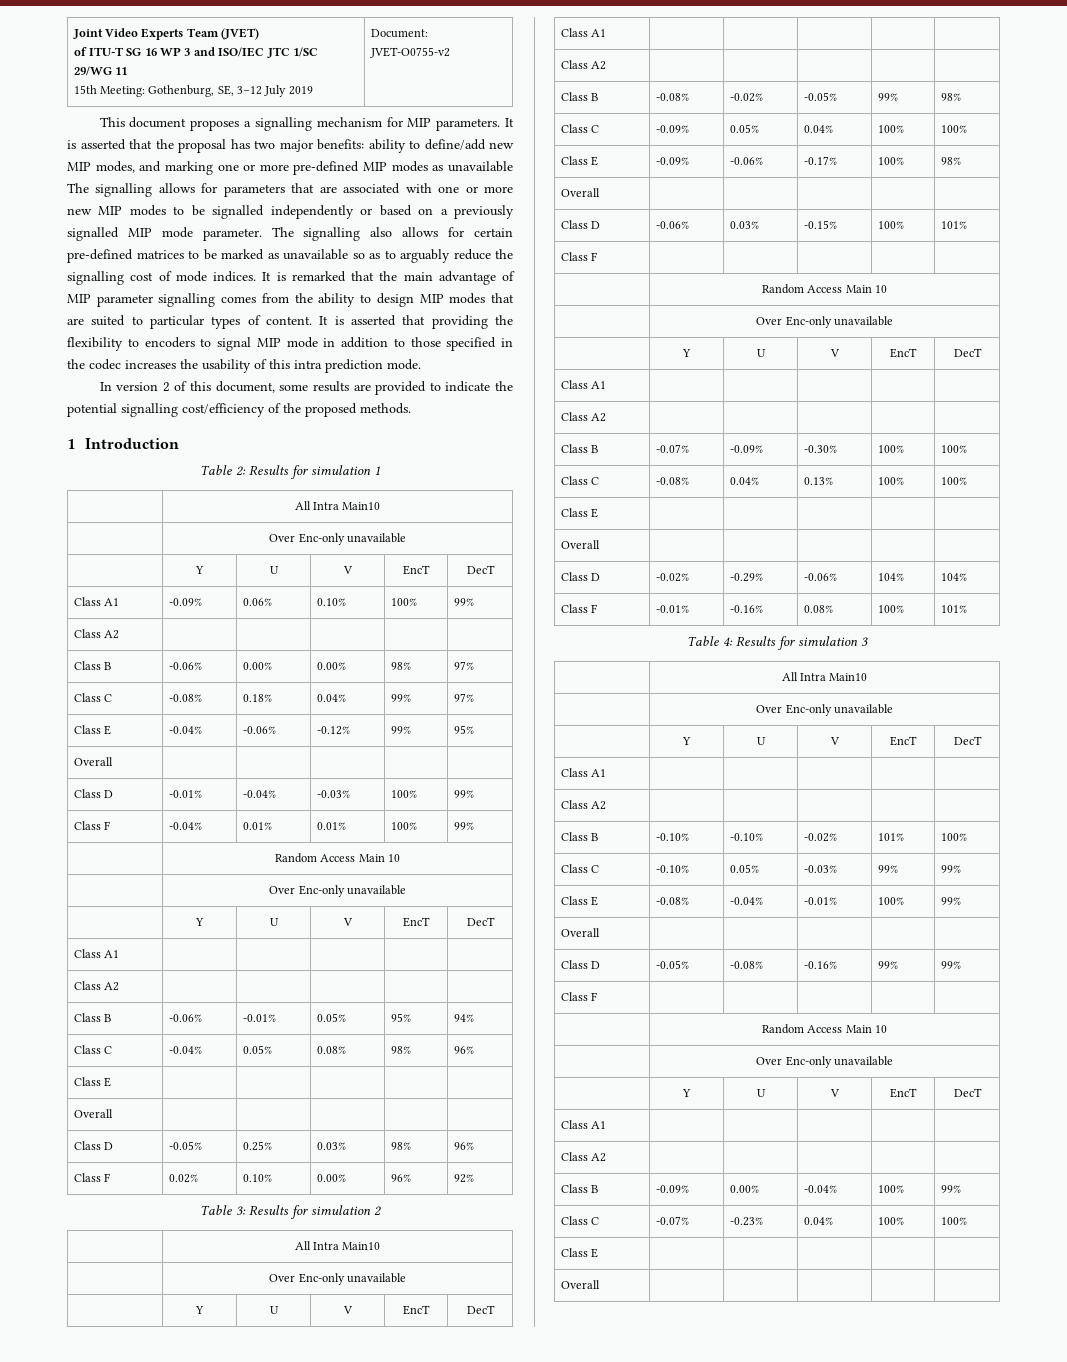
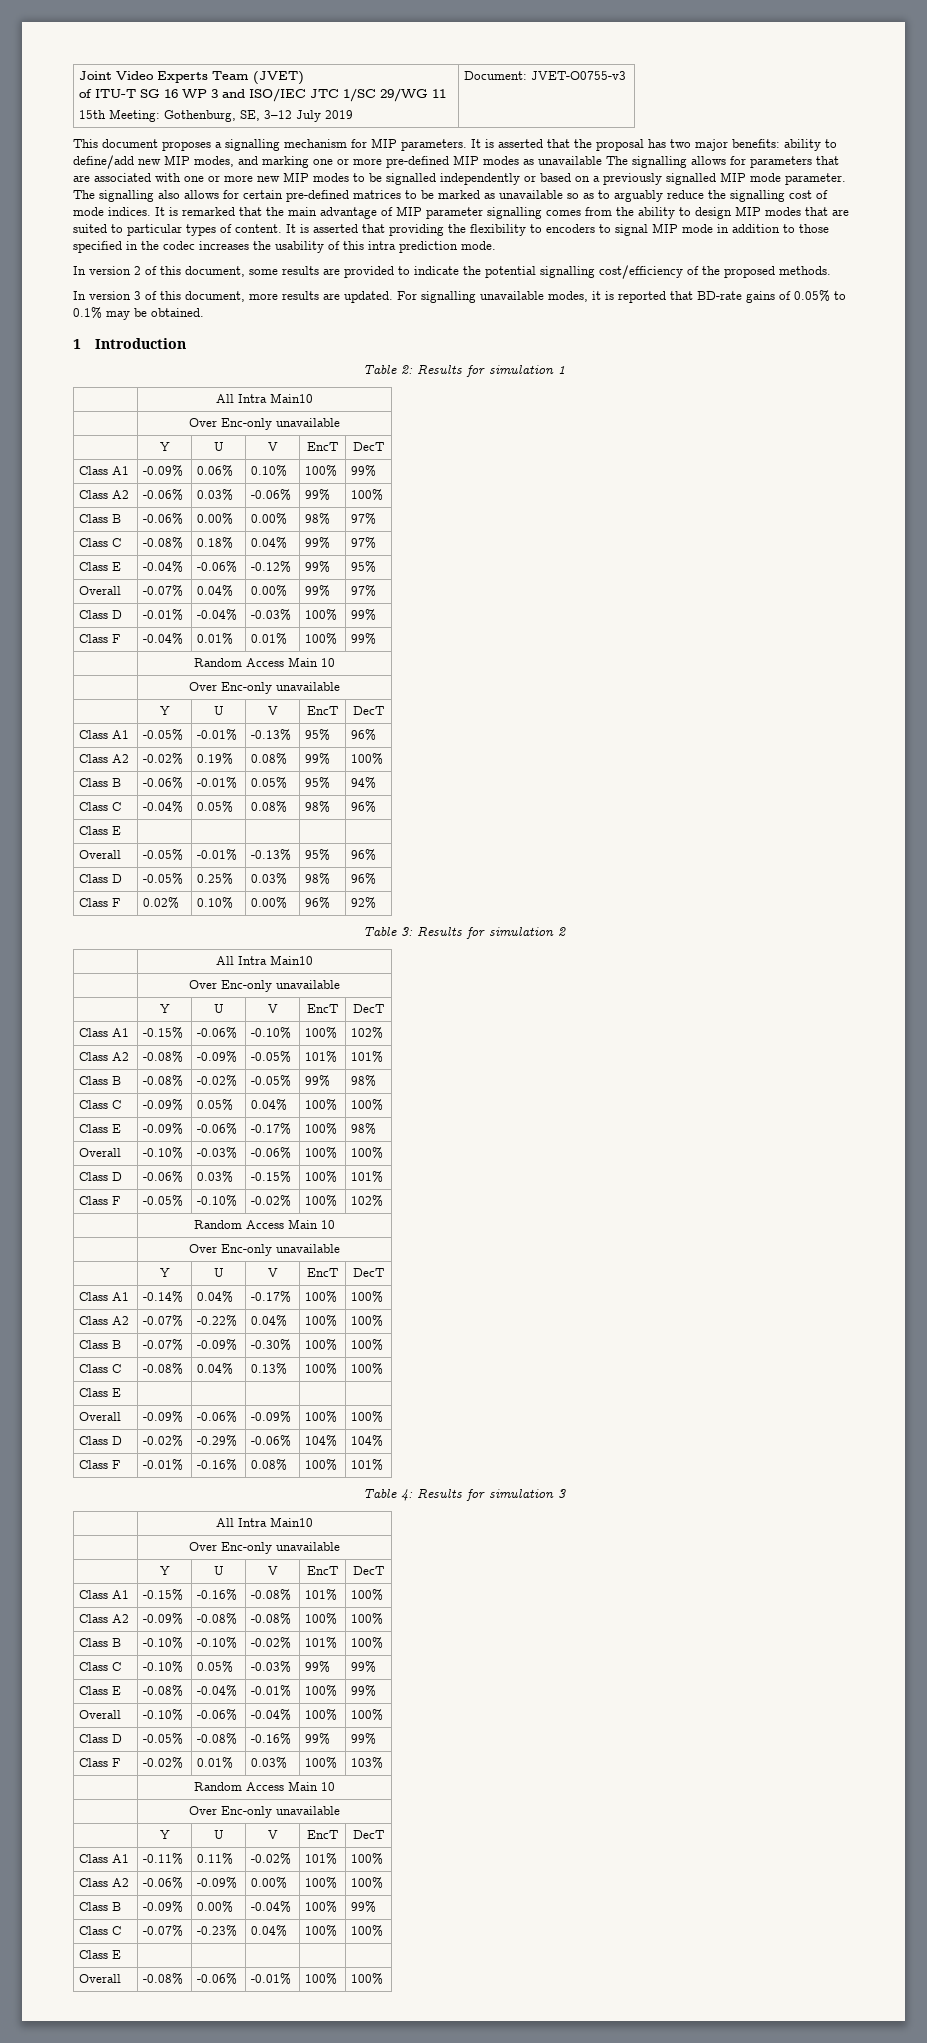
[369,47,450,58] JVET-O0755-v2 -> [531,71,627,80] JVET-O0755-v3
(411, 408) none -> [73,290,846,303] [73,307,204,320] // In version 3 of this document, more results are updated. For signalling unavailable modes, it is reported that BD-rate gains of 0.05% to 0.1% may be obtained.
(119, 634) | | | | -> [143,489,184,501] [197,489,234,501] [251,489,292,501] [305,489,331,501] [351,489,384,501] -0.06% | 0.03% | -0.06% | 99% | 100%
(113, 761) | | | | -> [143,585,184,597] [197,585,234,597] [251,585,288,597] [305,585,331,597] [351,585,377,597] -0.07% | 0.04% | 0.00% | 99% | 97%
[73,981,119,991] | | | | // Class A2 | | | | | -> [143,729,184,741] [197,729,238,741] [251,729,292,741] [305,729,331,741] [351,729,377,741] [79,754,130,763] [143,753,184,765] [197,753,234,765] [251,753,288,765] [305,753,331,765] [351,753,384,765] -0.05% | -0.01% | -0.13% | 95% | 96% // Class A2 | -0.02% | 0.19% | 0.08% | 99% | 100%
(113, 1113) | | | | -> [143,849,184,861] [197,849,238,861] [251,849,292,861] [305,849,331,861] [351,849,377,861] -0.05% | -0.01% | -0.13% | 95% | 96%
[560,60,606,70] | | | | // Class A2 | | | | | -> [143,1027,184,1039] [197,1027,238,1039] [251,1027,292,1039] [305,1027,338,1039] [351,1027,384,1039] [79,1052,130,1061] [143,1051,184,1063] [197,1051,238,1063] [251,1051,292,1063] [305,1051,338,1063] [351,1051,384,1063] -0.15% | -0.06% | -0.10% | 100% | 102% // Class A2 | -0.08% | -0.09% | -0.05% | 101% | 101%
(600, 192) | | | | -> [143,1147,184,1159] [197,1147,238,1159] [251,1147,292,1159] [305,1147,338,1159] [351,1147,384,1159] -0.10% | -0.03% | -0.06% | 100% | 100%
(597, 256) | | | | -> [143,1195,184,1207] [197,1195,238,1207] [251,1195,292,1207] [305,1195,338,1207] [351,1195,384,1207] -0.05% | -0.10% | -0.02% | 100% | 102%
[560,412,606,422] | | | | // Class A2 | | | | | -> [143,1291,184,1303] [197,1291,234,1303] [251,1291,292,1303] [305,1291,338,1303] [351,1291,384,1303] [79,1316,130,1325] [143,1315,184,1327] [197,1315,238,1327] [251,1315,288,1327] [305,1315,338,1327] [351,1315,384,1327] -0.14% | 0.04% | -0.17% | 100% | 100% // Class A2 | -0.07% | -0.22% | 0.04% | 100% | 100%
(600, 544) | | | | -> [143,1411,184,1423] [197,1411,238,1423] [251,1411,292,1423] [305,1411,338,1423] [351,1411,384,1423] -0.09% | -0.06% | -0.09% | 100% | 100%
[560,800,606,810] | | | | // Class A2 | | | | | -> [143,1589,184,1601] [197,1589,238,1601] [251,1589,292,1601] [305,1589,338,1601] [351,1589,384,1601] [79,1614,130,1623] [143,1613,184,1625] [197,1613,238,1625] [251,1613,292,1625] [305,1613,338,1625] [351,1613,384,1625] -0.15% | -0.16% | -0.08% | 101% | 100% // Class A2 | -0.09% | -0.08% | -0.08% | 100% | 100%
(600, 932) | | | | -> [143,1709,184,1721] [197,1709,238,1721] [251,1709,292,1721] [305,1709,338,1721] [351,1709,384,1721] -0.10% | -0.06% | -0.04% | 100% | 100%
(597, 996) | | | | -> [143,1757,184,1769] [197,1757,234,1769] [251,1757,288,1769] [305,1757,338,1769] [351,1757,384,1769] -0.02% | 0.01% | 0.03% | 100% | 103%
[560,1152,606,1162] | | | | // Class A2 | | | | | -> [143,1853,184,1865] [197,1853,234,1865] [251,1853,292,1865] [305,1853,338,1865] [351,1853,384,1865] [79,1878,130,1887] [143,1877,184,1889] [197,1877,238,1889] [251,1877,288,1889] [305,1877,338,1889] [351,1877,384,1889] -0.11% | 0.11% | -0.02% | 101% | 100% // Class A2 | -0.06% | -0.09% | 0.00% | 100% | 100%
(600, 1284) | | | | -> [143,1973,184,1985] [197,1973,238,1985] [251,1973,292,1985] [305,1973,338,1985] [351,1973,384,1985] -0.08% | -0.06% | -0.01% | 100% | 100%

